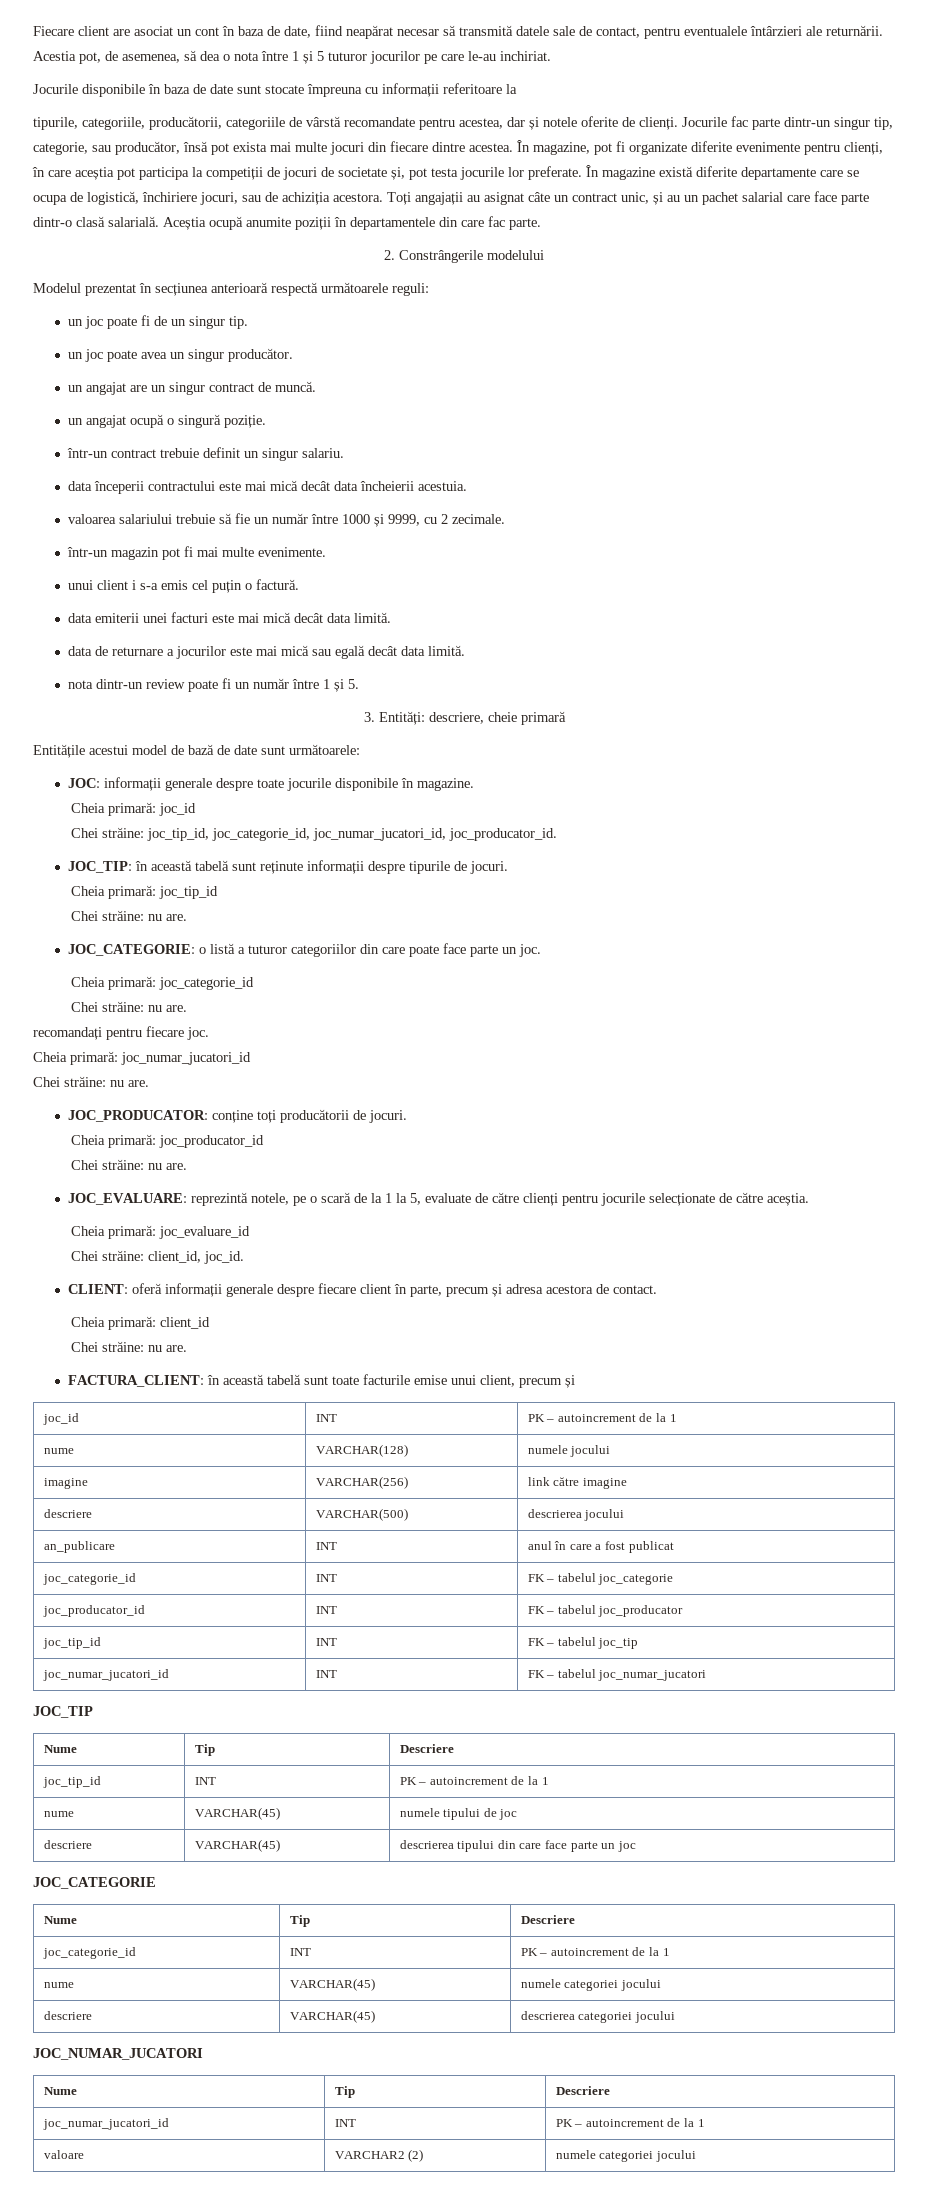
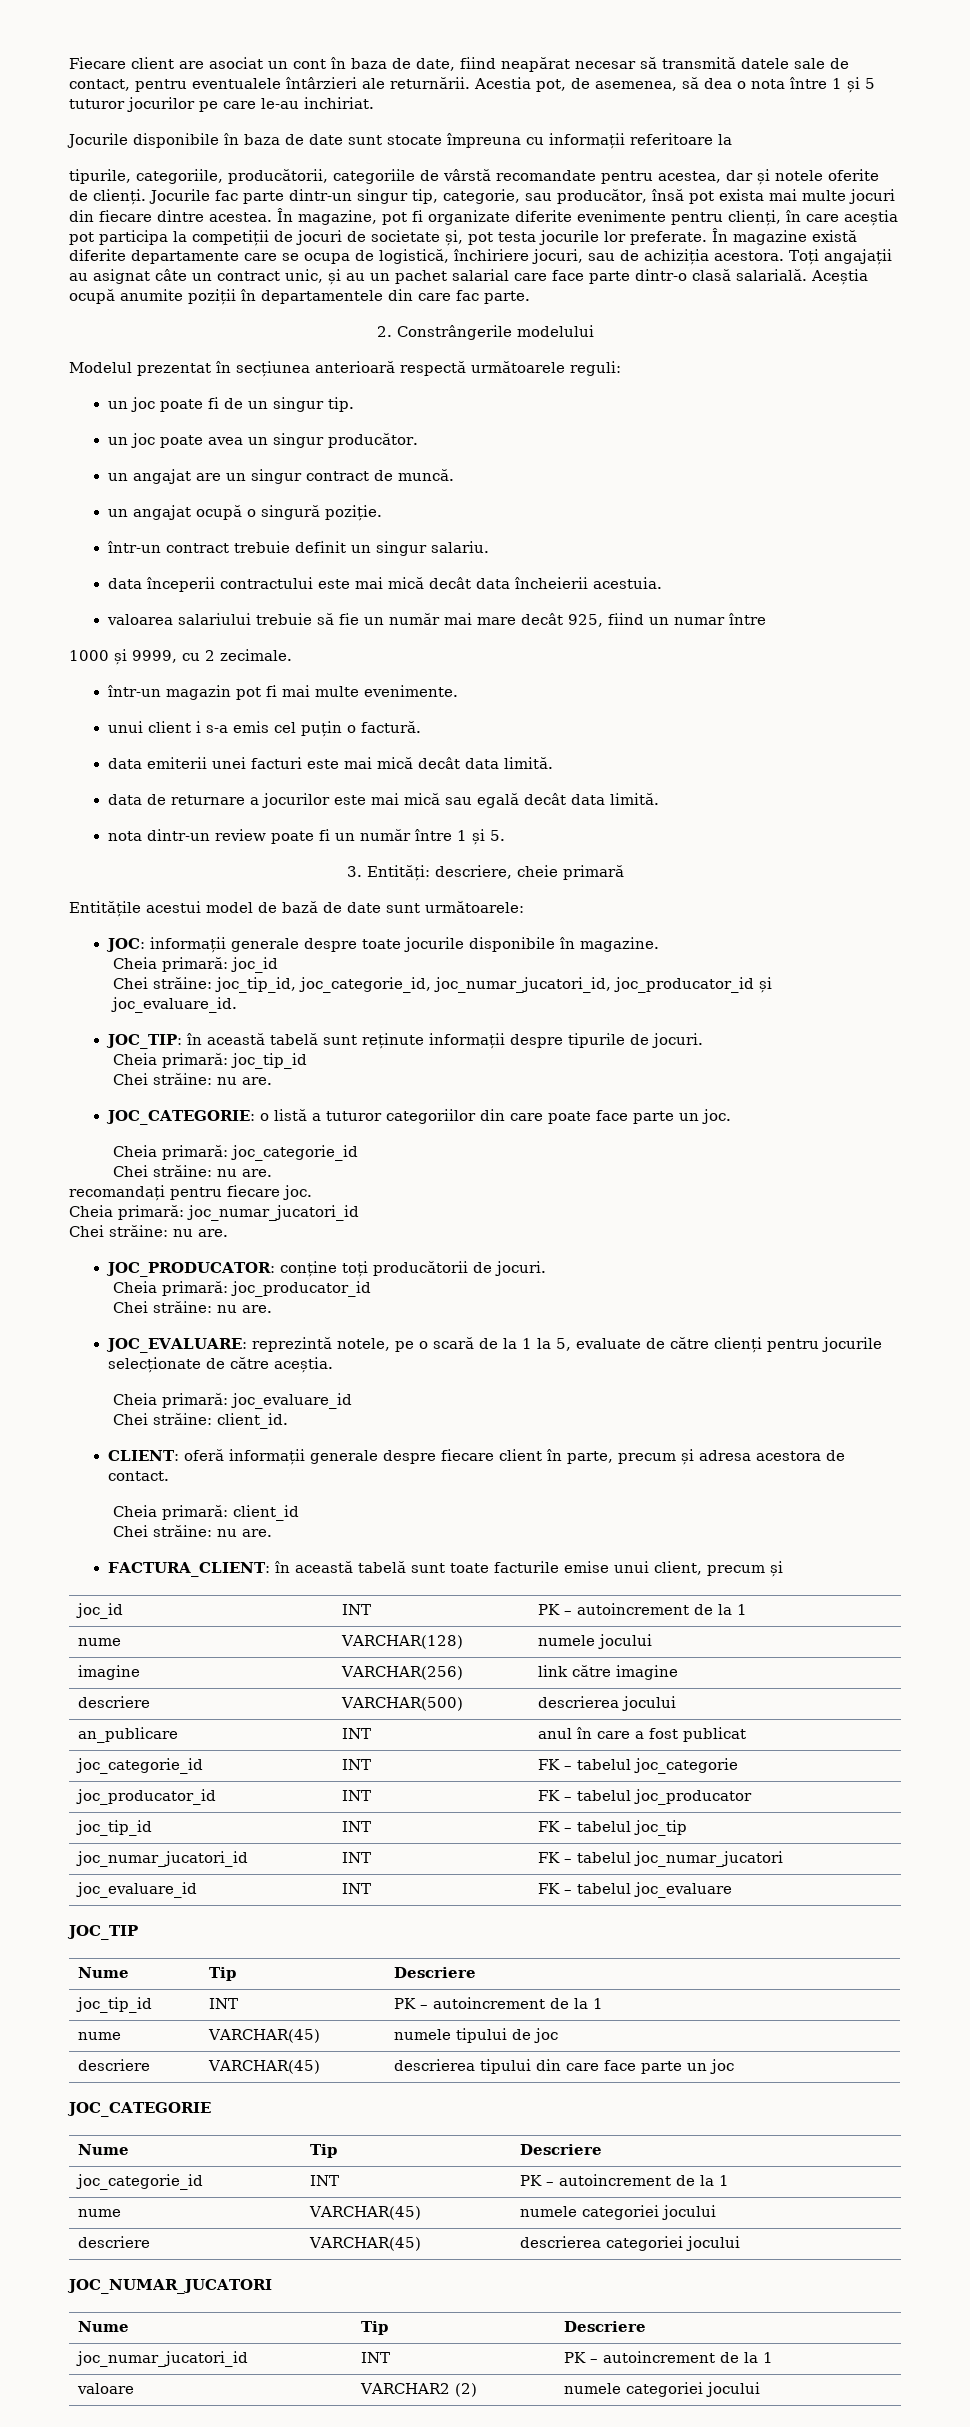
[310,514,338,524] între -> [443,613,766,627] mai mare decât 925, fiind un numar între //
[448,828,557,841] joc_producator_id. -> [614,977,773,993] [111,997,238,1013] joc_producator_id și joc_evaluare_id.
[147,1251,244,1264] client_id, joc_id. -> [217,1413,289,1429] client_id.
(707, 1675) none -> [75,1882,197,1898] [341,1883,371,1894] [537,1882,732,1898] // joc_evaluare_id | INT | FK – tabelul joc_evaluare

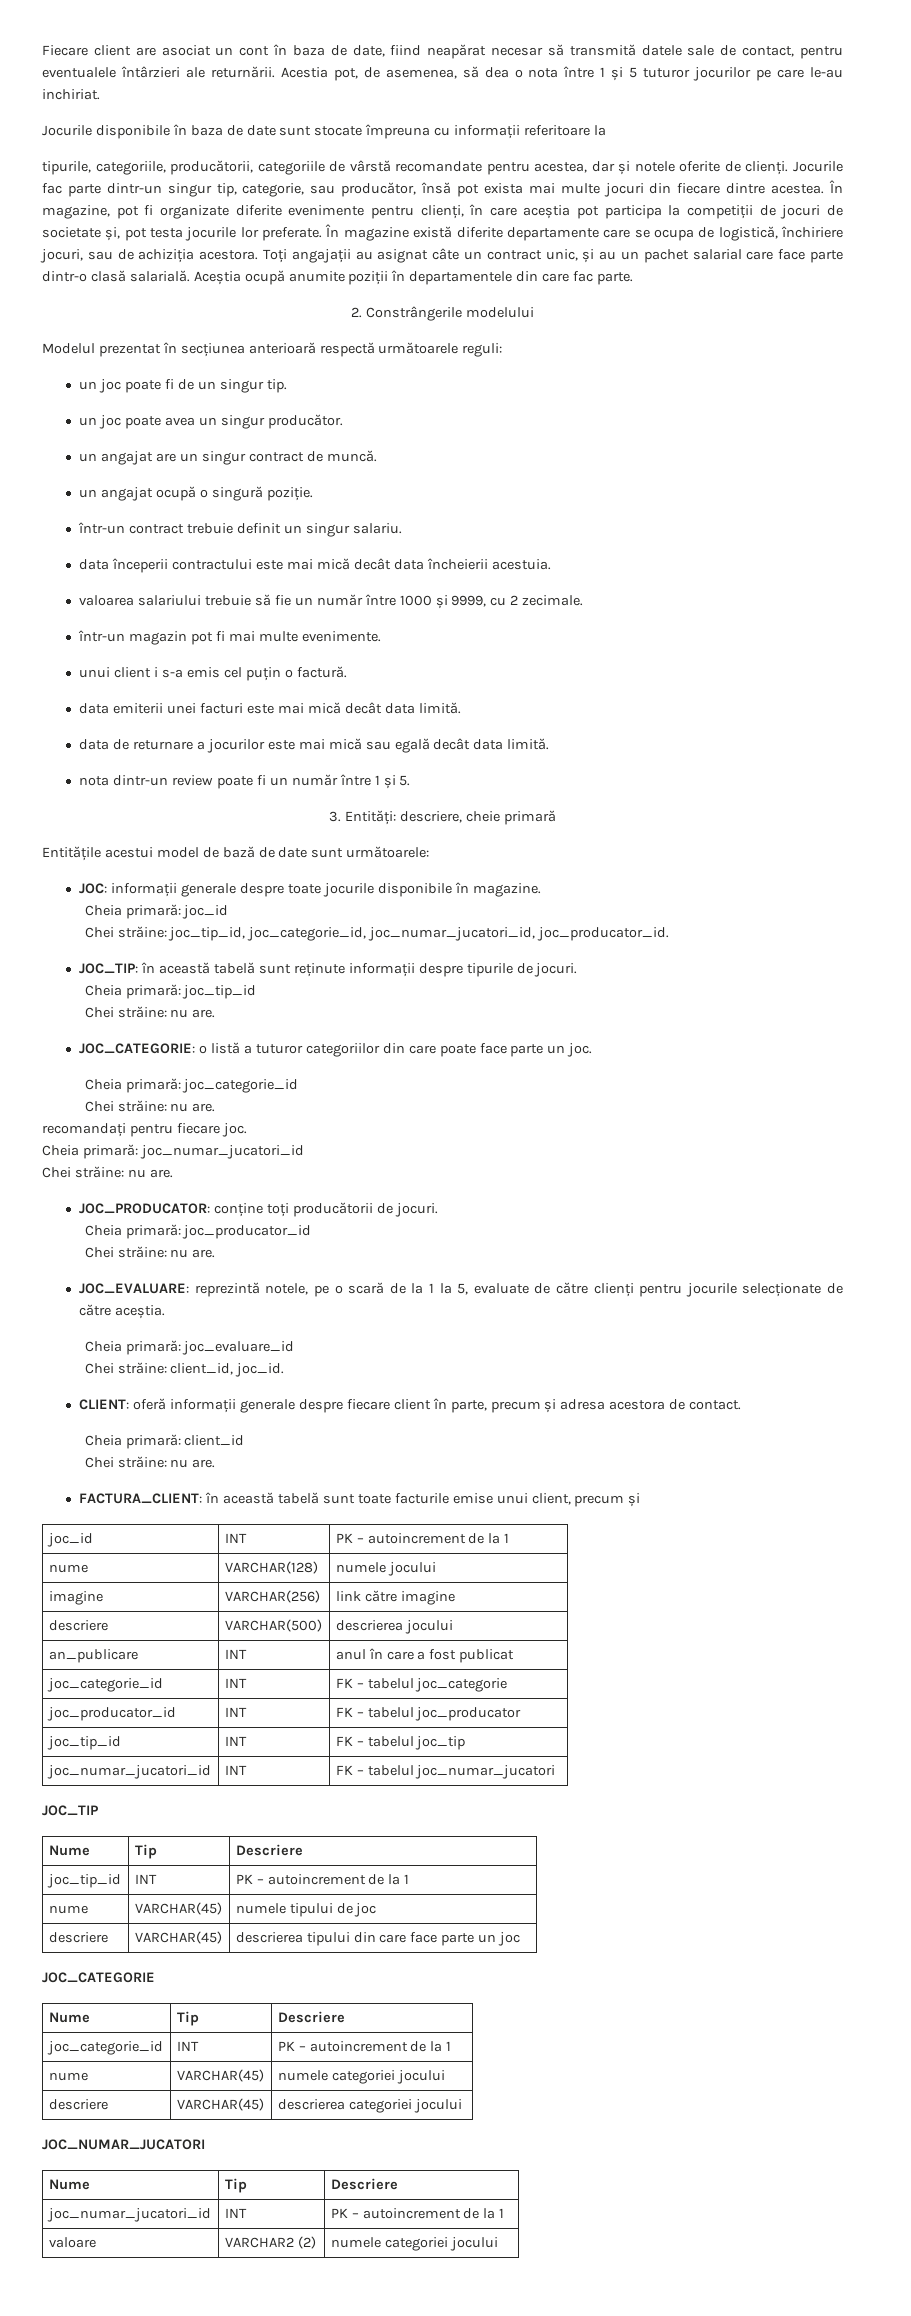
[443,613,766,627] mai mare decât 925, fiind un numar între // -> [364,594,396,606] între
[614,977,773,993] [111,997,238,1013] joc_producator_id și joc_evaluare_id. -> [537,927,670,941] joc_producator_id.
[217,1413,289,1429] client_id. -> [170,1363,285,1377] client_id, joc_id.
[75,1882,197,1898] [341,1883,371,1894] [537,1882,732,1898] // joc_evaluare_id | INT | FK – tabelul joc_evaluare -> (556, 1772) none

